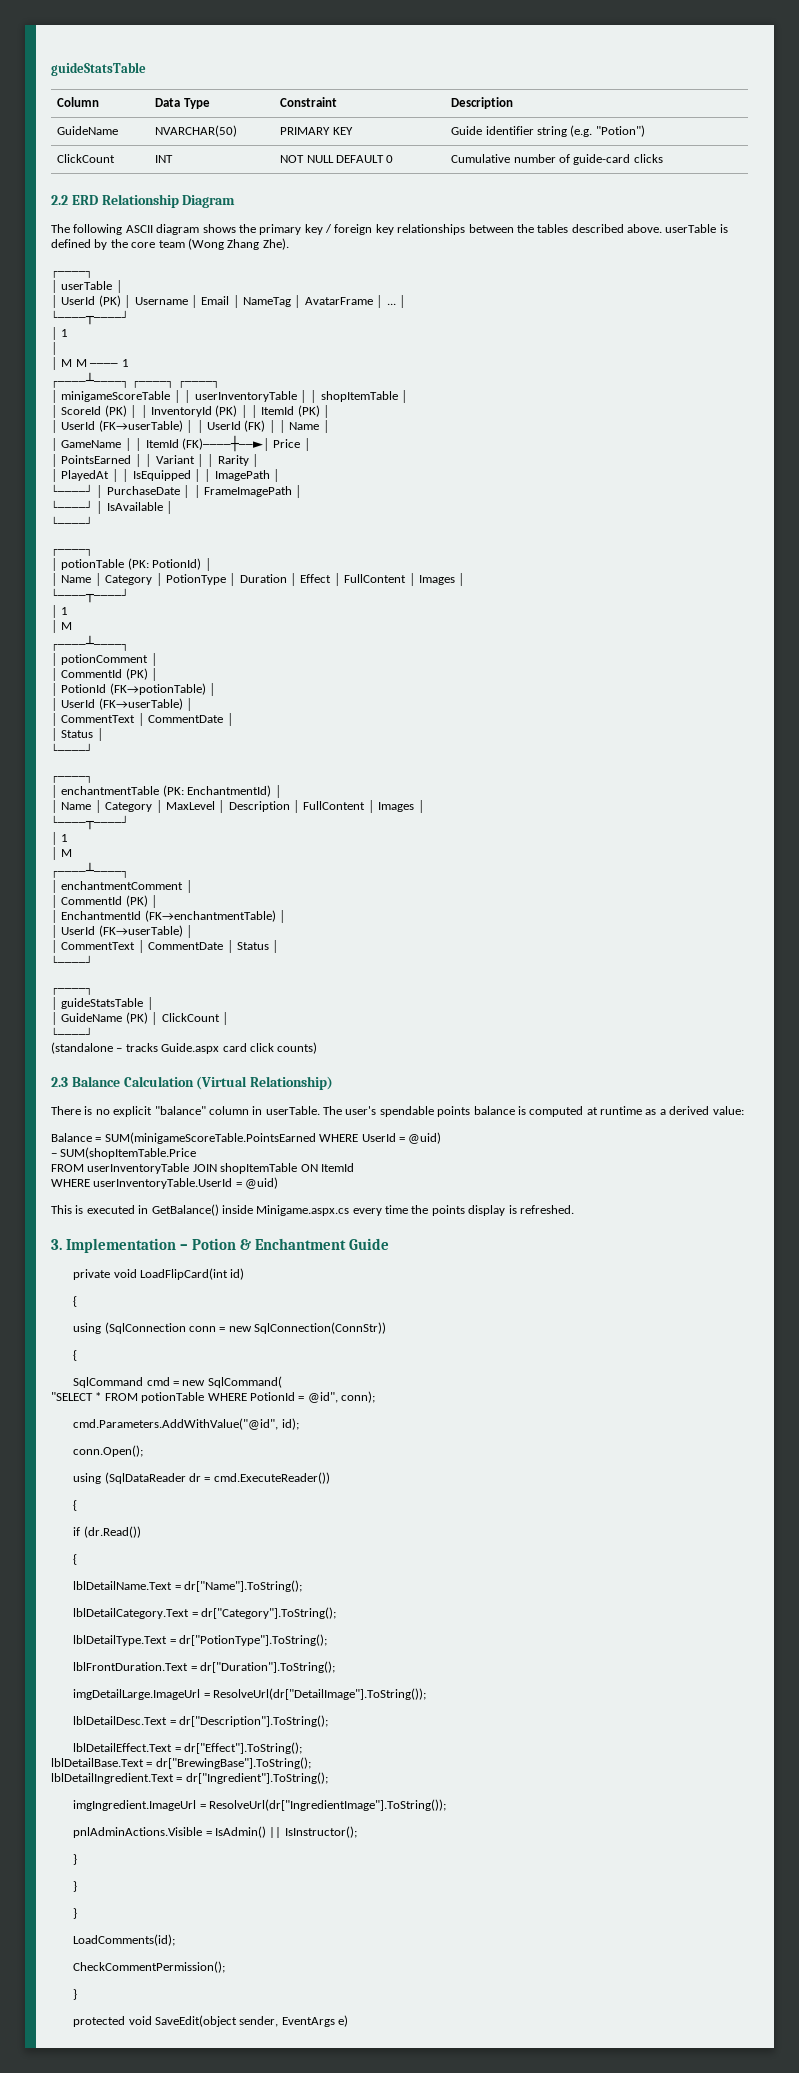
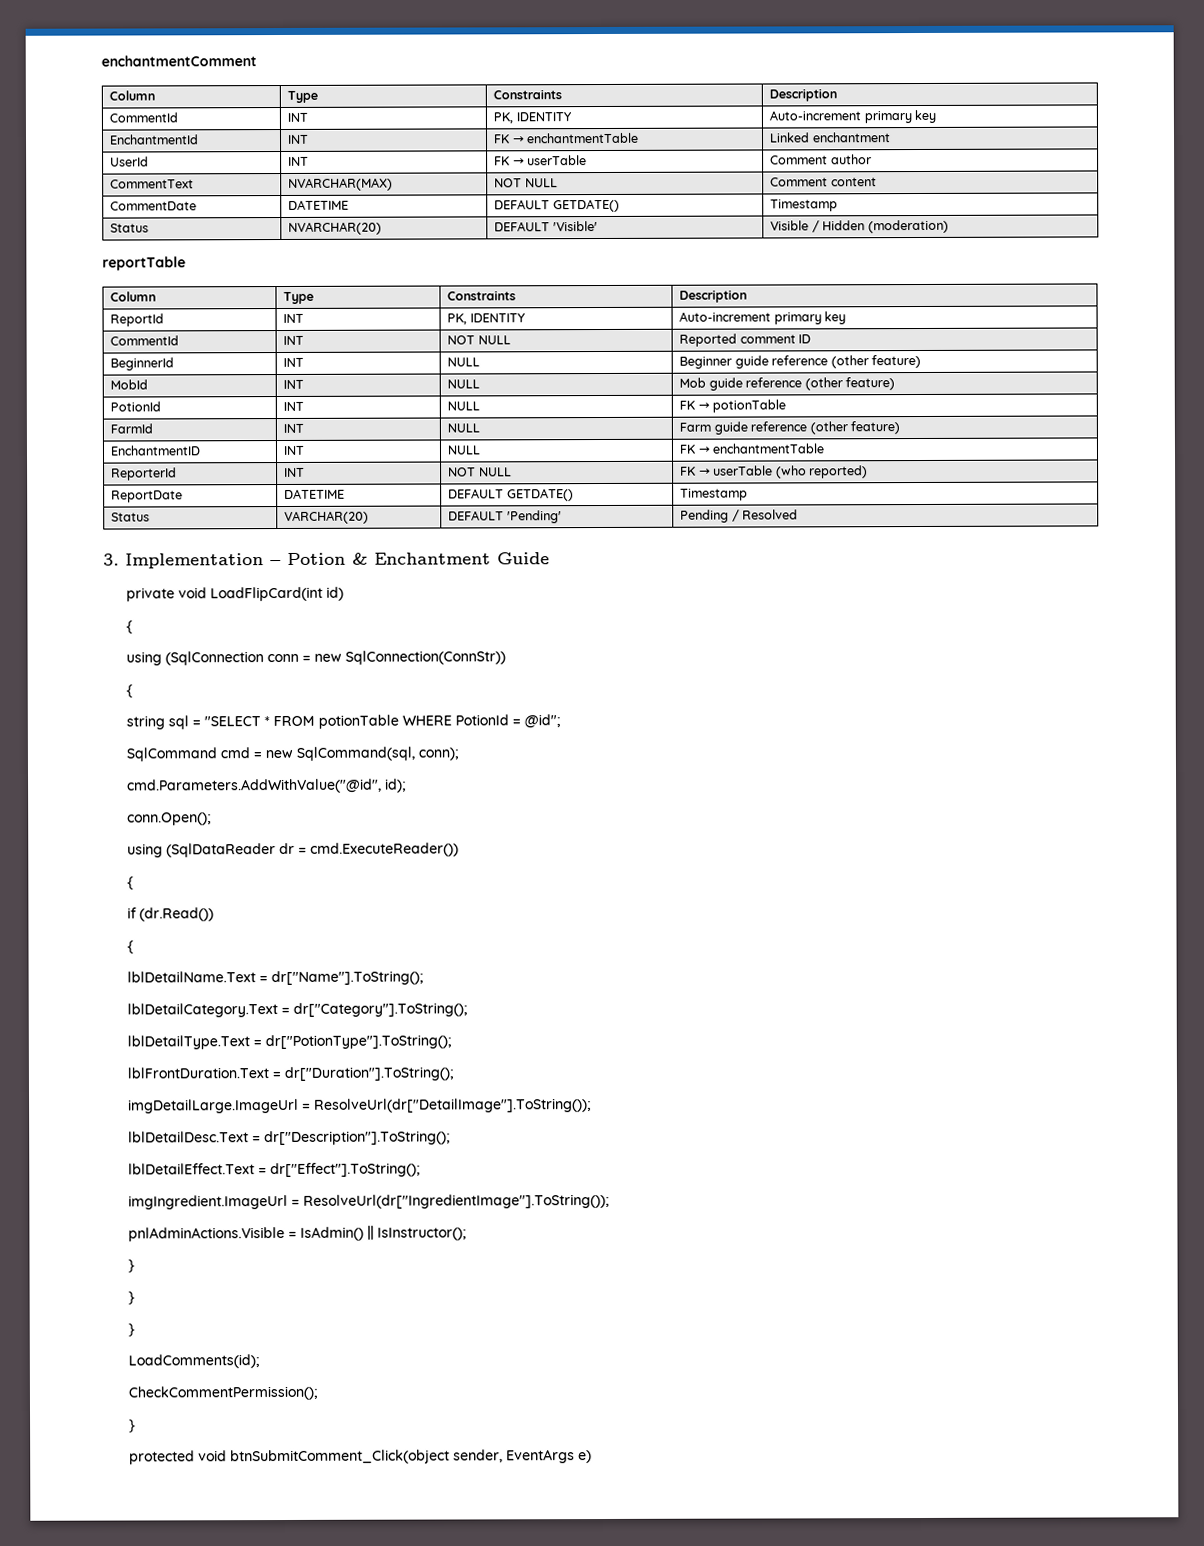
[51,62,146,76] [57,97,100,107] [155,98,210,109] [280,97,338,107] [451,97,514,109] [57,126,119,135] [155,125,238,137] [280,127,353,135] [451,125,645,137] [57,154,116,163] [155,155,174,163] [280,155,394,163] [451,154,663,165] [51,194,236,208] [51,224,728,235] [51,238,289,250] [51,271,93,278] [51,280,123,293] [51,295,406,308] [51,310,129,325] [51,327,69,340] [51,342,58,355] [51,357,129,370] [51,372,220,388] [51,390,408,403] [51,405,331,418] [51,420,330,433] [51,435,311,452] [51,454,259,467] [51,469,280,482] [51,484,303,498] [51,500,174,514] [51,516,93,527] [51,549,93,556] [51,558,212,571] [51,573,466,586] [51,588,129,603] [51,605,69,618] [51,620,73,633] [51,635,129,651] [51,653,158,666] [51,668,159,681] [51,683,217,696] [51,698,194,711] [51,713,234,726] [51,728,104,741] [51,743,93,754] [51,776,93,783] [51,785,282,798] [51,800,425,813] [51,815,129,830] [51,832,69,845] [51,847,73,860] [51,862,129,878] [51,880,193,893] [51,895,159,908] [51,910,287,923] [51,925,194,938] [51,940,280,953] [51,955,93,966] [51,988,93,995] [51,997,154,1010] [51,1012,229,1025] [51,1027,93,1038] [51,1042,318,1054] [51,1076,334,1090] [51,1106,744,1117] [51,1132,442,1144] [51,1147,197,1159] [51,1163,354,1174] [51,1177,279,1189] [51,1204,574,1216] guideStatsTable // Column | Data Type | Constraint | Description // GuideName | NVARCHAR(50) | PRIMARY KEY | Guide identifier string (e.g. "Potion") // ClickCount | INT | NOT NULL DEFAULT 0 | Cumulative number of guide-card clicks // 2.2 ERD Relationship Diagram // The following ASCII diagram shows the primary key / foreign key relationships between the tables described above. userTable is defined by the core team (Wong Zhang Zhe). // ┌────┐ // │ userTable │ // │ UserId (PK) │ Username │ Email │ NameTag │ AvatarFrame │ ... │ // └────┬────┘ // │ 1 // │ // │ M M ──── 1 // ┌────┴────┐ ┌────┐ ┌────┐ // │ minigameScoreTable │ │ userInventoryTable │ │ shopItemTable │ // │ ScoreId (PK) │ │ InventoryId (PK) │ │ ItemId (PK) │ // │ UserId (FK→userTable) │ │ UserId (FK) │ │ Name │ // │ GameName │ │ ItemId (FK)────┼──►│ Price │ // │ PointsEarned │ │ Variant │ │ Rarity │ // │ PlayedAt │ │ IsEquipped │ │ ImagePath │ // └────┘ │ PurchaseDate │ │ FrameImagePath │ // └────┘ │ IsAvailable │ // └────┘ // ┌────┐ // │ potionTable (PK: PotionId) │ // │ Name │ Category │ PotionType │ Duration │ Effect │ FullContent │ Images │ // └────┬────┘ // │ 1 // │ M // ┌────┴────┐ // │ potionComment │ // │ CommentId (PK) │ // │ PotionId (FK→potionTable) │ // │ UserId (FK→userTable) │ // │ CommentText │ CommentDate │ // │ Status │ // └────┘ // ┌────┐ // │ enchantmentTable (PK: EnchantmentId) │ // │ Name │ Category │ MaxLevel │ Description │ FullContent │ Images │ // └────┬────┘ // │ 1 // │ M // ┌────┴────┐ // │ enchantmentComment │ // │ CommentId (PK) │ // │ EnchantmentId (FK→enchantmentTable) │ // │ UserId (FK→userTable) │ // │ CommentText │ CommentDate │ Status │ // └────┘ // ┌────┐ // │ guideStatsTable │ // │ GuideName (PK) │ ClickCount │ // └────┘ // (standalone – tracks Guide.aspx card click counts) // 2.3 Balance Calculation (Virtual Relationship) // There is no explicit "balance" column in userTable. The user's spendable points balance is computed at runtime as a derived value: // Balance = SUM(minigameScoreTable.PointsEarned WHERE UserId = @uid) // − SUM(shopItemTable.Price // FROM userInventoryTable JOIN shopItemTable ON ItemId // WHERE userInventoryTable.UserId = @uid) // This is executed in GetBalance() inside Minigame.aspx.cs every time the points display is refreshed. -> [101,55,257,67] [109,90,156,101] [287,90,319,103] [493,89,563,100] [769,88,838,102] [109,112,179,123] [287,112,309,122] [493,112,572,124] [769,109,937,124] [109,134,200,145] [287,134,310,144] [493,132,640,144] [769,132,891,143] [110,156,150,167] [288,156,310,166] [494,155,588,166] [770,154,872,165] [110,179,195,189] [288,177,394,191] [494,178,558,188] [770,177,877,187] [110,201,198,211] [288,199,350,210] [494,198,620,213] [770,199,839,212] [110,223,150,233] [288,221,383,235] [494,221,598,232] [770,219,949,234] [102,256,186,271] [110,291,157,302] [283,291,315,304] [447,290,517,301] [679,289,748,303] [110,313,165,327] [283,313,305,323] [447,313,526,325] [679,311,847,325] [110,335,180,346] [283,335,305,345] [447,335,511,345] [679,333,812,347] [110,357,175,371] [283,357,305,367] [447,357,481,367] [679,354,921,369] [110,379,149,390] [283,379,305,389] [447,379,481,389] [679,377,895,391] [110,401,162,412] [283,401,305,411] [447,401,481,411] [679,399,787,413] [110,423,154,434] [283,423,305,433] [447,423,481,433] [679,421,900,435] [110,445,201,456] [283,445,305,455] [447,445,481,455] [679,443,825,454] [111,467,178,481] [284,467,306,477] [448,467,512,477] [680,465,868,479] [111,490,184,503] [284,488,346,499] [448,488,574,502] [680,488,749,501] [111,512,151,522] [284,510,370,524] [448,510,562,524] [680,509,799,523] enchantmentComment // Column | Type | Constraints | Description // CommentId | INT | PK, IDENTITY | Auto-increment primary key // EnchantmentId | INT | FK → enchantmentTable | Linked enchantment // UserId | INT | FK → userTable | Comment author // CommentText | NVARCHAR(MAX) | NOT NULL | Comment content // CommentDate | DATETIME | DEFAULT GETDATE() | Timestamp // Status | NVARCHAR(20) | DEFAULT 'Visible' | Visible / Hidden (moderation) // reportTable // Column | Type | Constraints | Description // ReportId | INT | PK, IDENTITY | Auto-increment primary key // CommentId | INT | NOT NULL | Reported comment ID // BeginnerId | INT | NULL | Beginner guide reference (other feature) // MobId | INT | NULL | Mob guide reference (other feature) // PotionId | INT | NULL | FK → potionTable // FarmId | INT | NULL | Farm guide reference (other feature) // EnchantmentID | INT | NULL | FK → enchantmentTable // ReporterId | INT | NOT NULL | FK → userTable (who reported) // ReportDate | DATETIME | DEFAULT GETDATE() | Timestamp // Status | VARCHAR(20) | DEFAULT 'Pending' | Pending / Resolved
[73,1376,282,1388] SqlCommand cmd = new SqlCommand( // -> [126,715,202,730] string sql =
[307,1392,338,1403] @id", -> [524,714,562,729] [126,746,416,762] @id"; // SqlCommand cmd = new SqlCommand(sql,
[51,1757,311,1769] [51,1772,328,1784] // lblDetailBase.Text = dr["BrewingBase"].ToString(); // lblDetailIngredient.Text = dr["Ingredient"].ToString(); -> (422, 1170) none
[155,2015,238,2027] SaveEdit(object -> [230,1449,451,1465] btnSubmitComment_Click(object

